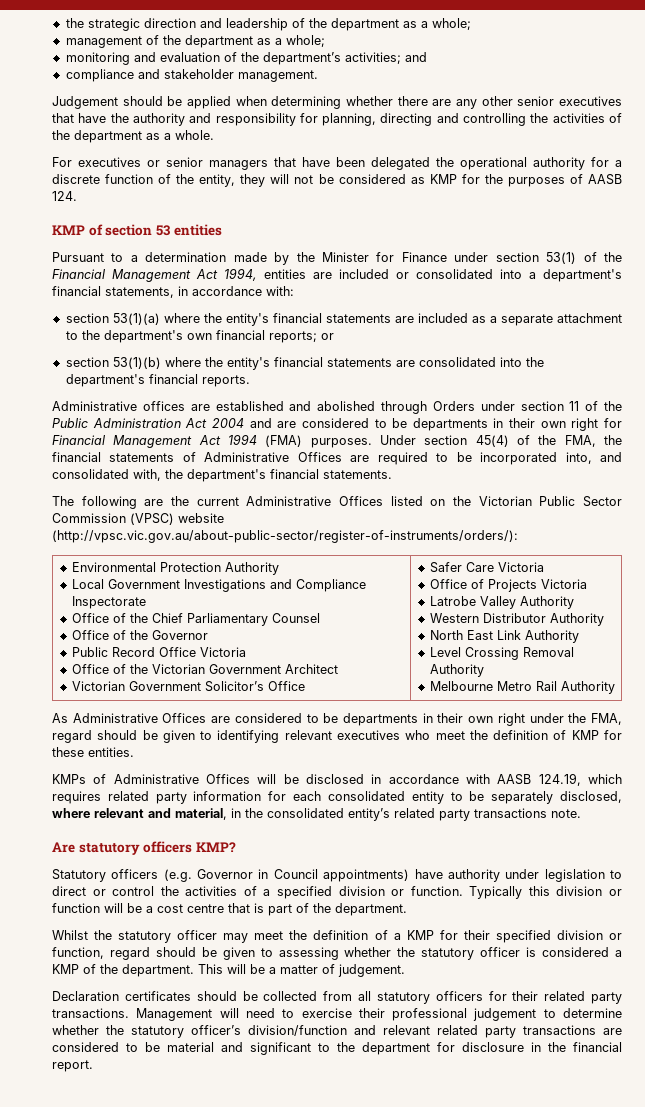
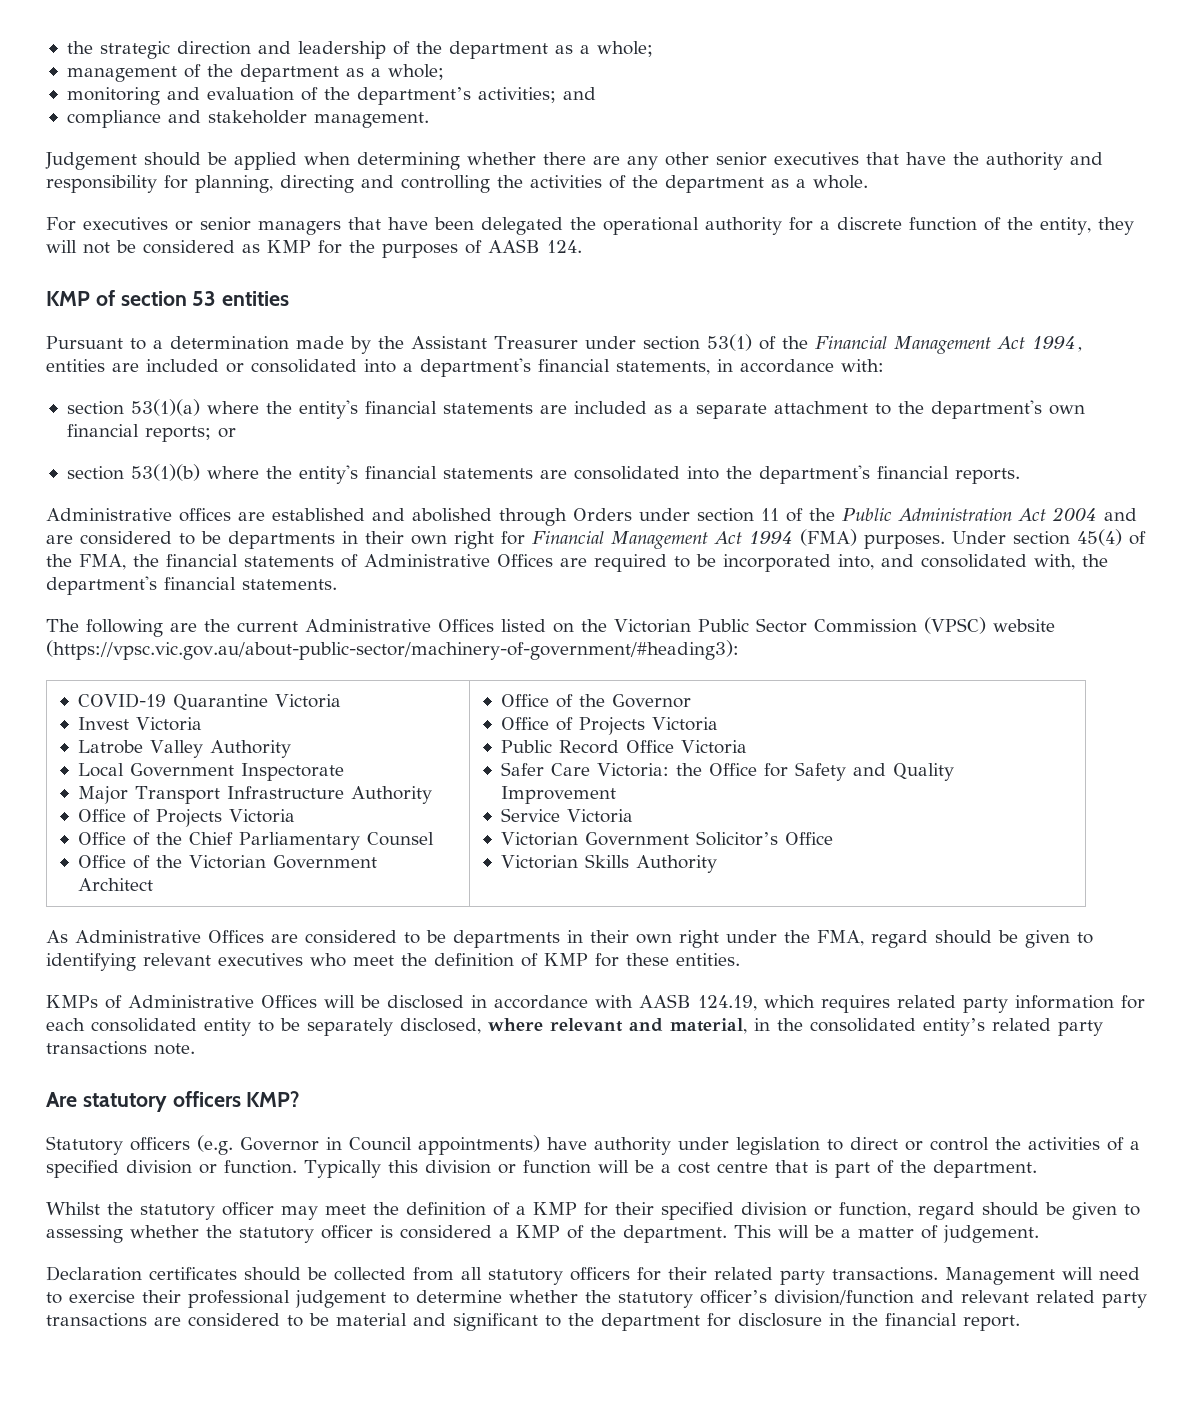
[322,252,447,262] Minister for Finance -> [411,336,578,349] Assistant Treasurer
[52,530,518,543] [71,562,279,575] [71,579,366,592] [71,596,146,609] (http://vpsc.vic.gov.au/about-public-sector/register-of-instruments/orders/): // Environmental Protection Authority // Local Government Investigations and Compliance Inspectorate -> [46,640,739,660] [78,693,342,711] [78,717,203,731] [78,740,292,758] [78,763,345,781] [78,786,433,804] [78,809,296,827] (https://vpsc.vic.gov.au/about-public-sector/machinery-of-government/#heading3): // COVID-19 Quarantine Victoria // Invest Victoria // Latrobe Valley Authority // Local Government Inspectorate // Major Transport Infrastructure Authority // Office of Projects Victoria
[151,630,208,640] [71,647,246,657] [71,664,338,674] [71,681,305,692] [429,562,544,573] [429,579,587,592] [429,596,574,609] [429,613,604,626] [429,630,579,643] [429,647,574,660] [429,664,484,677] [429,681,557,691] Governor // Public Record Office Victoria // Office of the Victorian Government Architect // Victorian Government Solicitor’s Office | Safer Care Victoria // Office of Projects Victoria // Latrobe Valley Authority // Western Distributor Authority // North East Link Authority // Level Crossing Removal Authority // Melbourne Metro Rail -> [189,855,378,869] [78,878,154,891] [501,694,692,708] [501,717,719,735] [501,740,748,754] [501,762,955,781] [501,786,617,804] [501,808,634,823] [501,831,834,846] [501,854,630,869] Victorian Government Architect | Office of the Governor // Office of Projects Victoria // Public Record Office Victoria // Safer Care Victoria: the Office for Safety and Quality Improvement // Service Victoria // Victorian Government Solicitor’s Office // Victorian Skills

